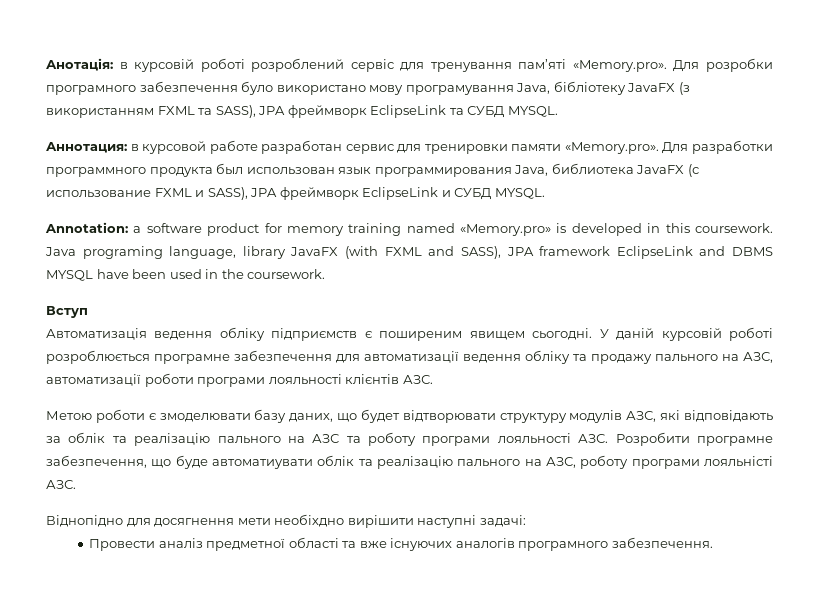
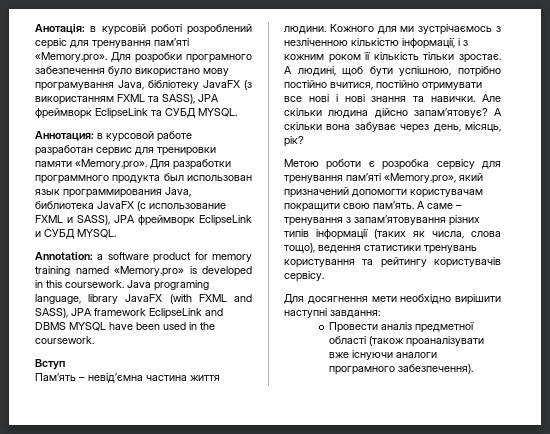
[46,327,773,341] [46,350,773,364] [46,373,433,387] [46,409,773,423] [46,432,773,446] [46,455,773,469] [46,480,76,489] [46,515,151,527] Автоматизація ведення обліку підприємств є поширеним явищем сьогодні. У даній курсовій роботі розроблюється програмне забезпечення для автоматизації ведення обліку та продажу пального на АЗС, автоматизації роботи програми лояльності клієнтів АЗС. // Метою роботи є змоделювати базу даних, що будет відтворювати структуру модулів АЗС, які відповідають за облік та реалізацію пального на АЗС та роботу програми лояльності АЗС. Розробити програмне забезпечення, що буде автоматиувати облік та реалізацію пального на АЗС, роботу програми лояльністі АЗС. // Віднопідно для -> [35,373,220,383] [284,24,501,35] [284,38,468,49] [284,52,501,63] [284,66,501,77] [284,80,482,91] [284,94,501,102] [284,108,502,118] [284,122,501,133] [284,136,304,147] [284,159,501,170] [284,173,483,184] [284,187,483,198] [284,201,462,212] [284,215,480,226] [284,229,501,240] [284,243,477,254] [284,257,501,268] [284,271,324,282] [284,294,304,304] Пам’ять – невід’ємна частина життя людини. Кожного для ми зустрічаємось з незліченною кількістю інформації, і з кожним роком її кількість тільки зростає. А людині, щоб бути успішною, потрібно постійно вчитися, постійно отримувати все нові і нові знання та навички. Але скільки людина дійсно запам’ятовує? А скільки вона забуває через день, місяць, рік? // Метою роботи є розробка сервісу для тренування пам’яті «Memory.pro», який призначений допомогти користувачам покращити свою пам’ять. А саме – тренування з запам’ятовування різних типів інформації (таких як числа, слова тощо), ведення статистики тренувань користування та рейтингу користувачів сервісу. // Для
[274,514,345,527] необіхдно -> [400,294,452,304] необхідно
[479,515,526,527] задачі: -> [330,310,380,318] завдання:
[342,537,713,551] та вже існуючих аналогів програмного забезпечення. -> [368,336,484,347] [328,350,437,360] [328,364,473,375] (також проаналізувати вже існуючи аналоги програмного забезпечення).

